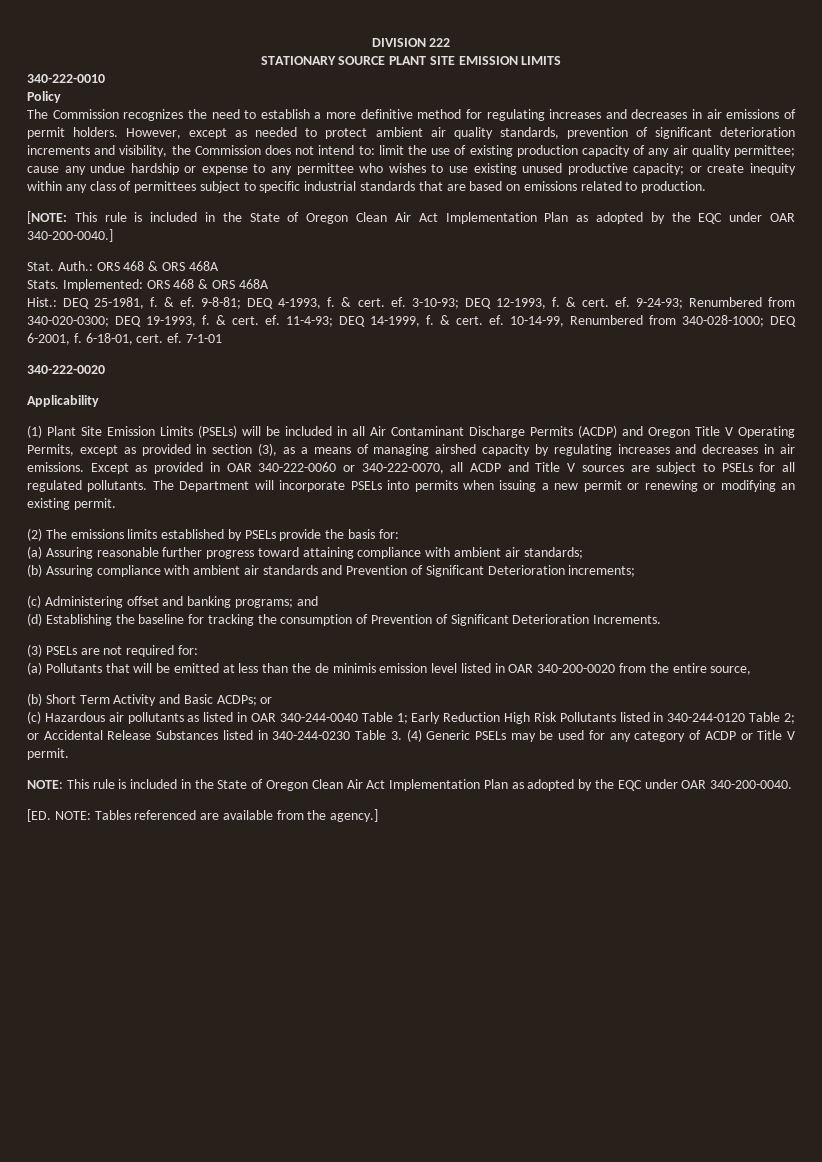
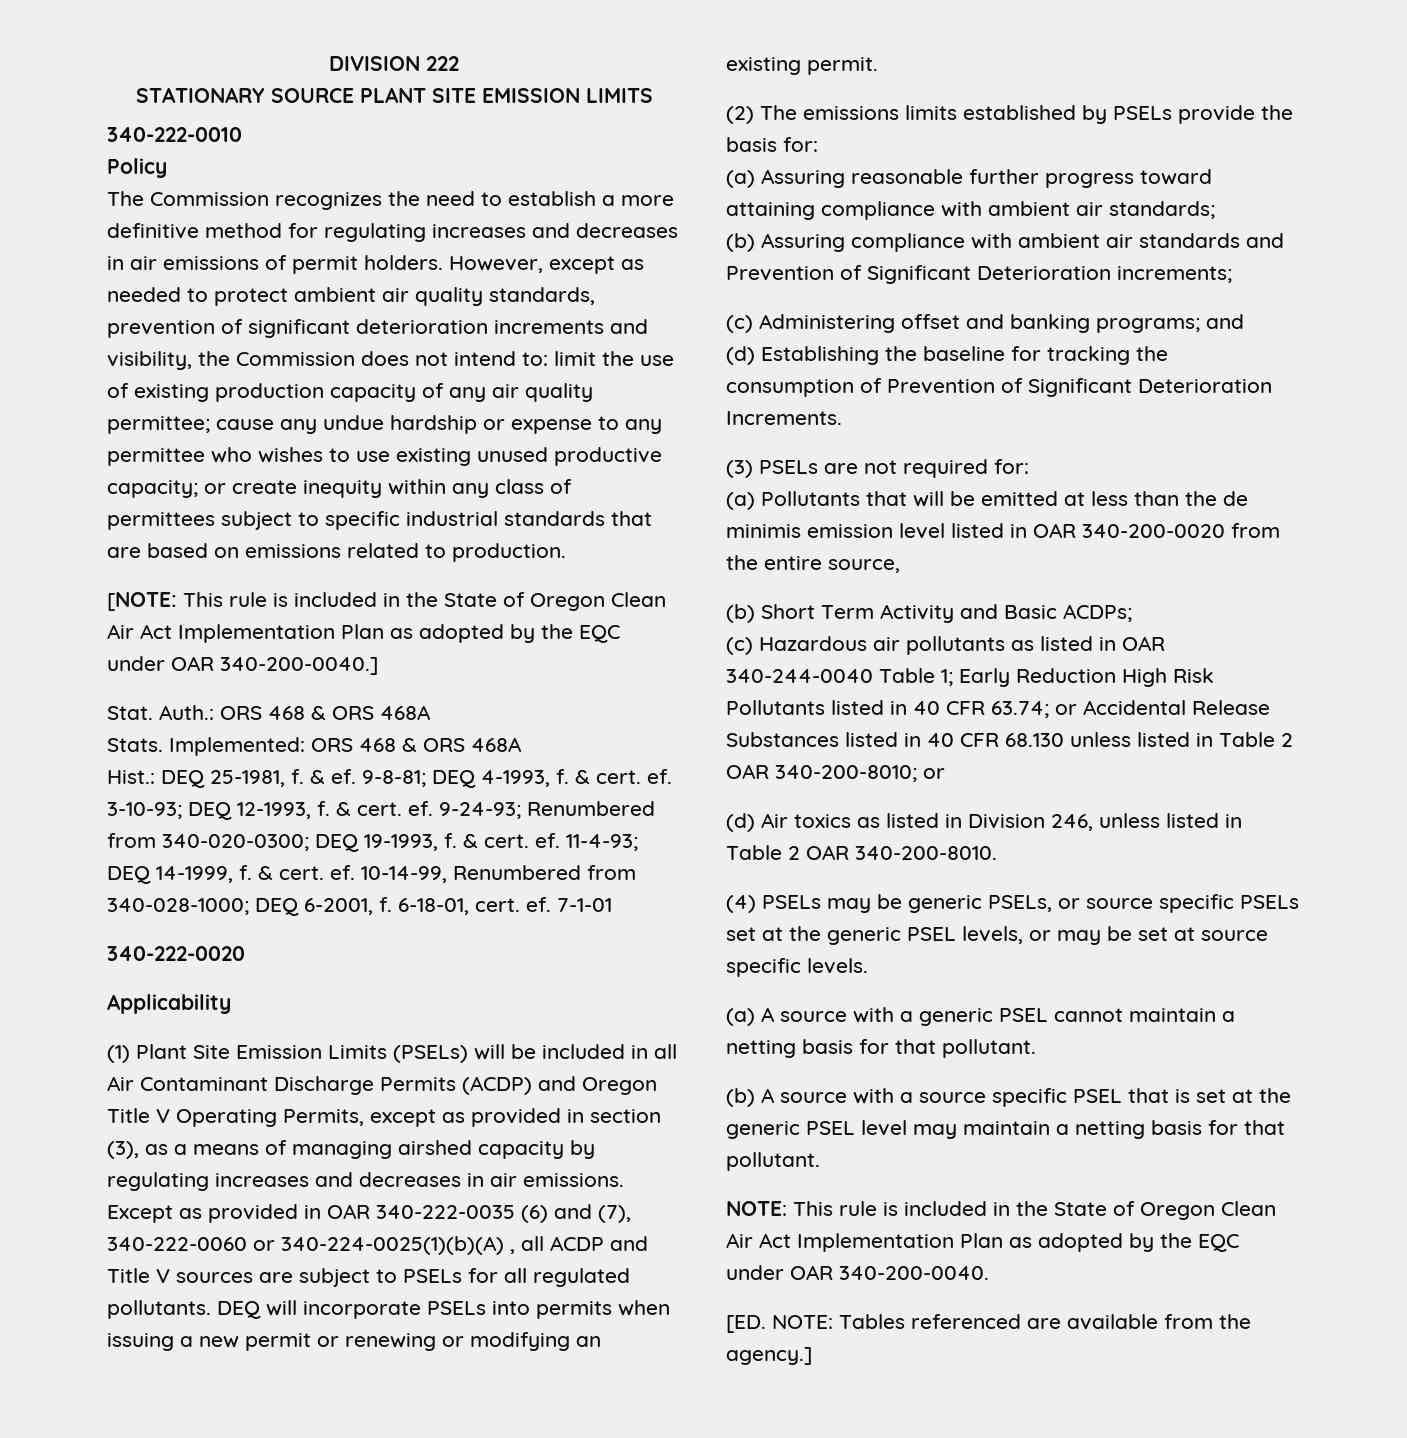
[258,462,444,474] 340-222-0060 or 340-222-0070, -> [376,1204,631,1223] [107,1236,515,1255] 340-222-0035 (6) and (7), 340-222-0060 or 340-224-0025(1)(b)(A) ,
[152,480,250,492] The Department -> [217,1301,261,1319] DEQ
[260,697,273,704] or -> (1132, 613) none
[667,712,796,724] 340-244-0120 Table 2; -> [913,701,1049,718] 40 CFR 63.74;
[272,729,796,742] [27,748,69,760] 340-244-0230 Table 3. (4) Generic PSELs may be used for any category of ACDP or Title V permit. -> [927,732,1293,747] [726,764,945,782] [726,813,1242,832] [726,845,997,860] [726,894,1299,913] [726,926,1268,945] [726,958,868,977] [726,1007,1235,1026] [726,1039,1036,1058] [726,1088,1291,1107] [726,1120,1285,1139] [726,1152,820,1171] 40 CFR 68.130 unless listed in Table 2 OAR 340-200-8010; or // (d) Air toxics as listed in Division 246, unless listed in Table 2 OAR 340-200-8010. // (4) PSELs may be generic PSELs, or source specific PSELs set at the generic PSEL levels, or may be set at source specific levels. // (a) A source with a generic PSEL cannot maintain a netting basis for that pollutant. // (b) A source with a source specific PSEL that is set at the generic PSEL level may maintain a netting basis for that pollutant.

